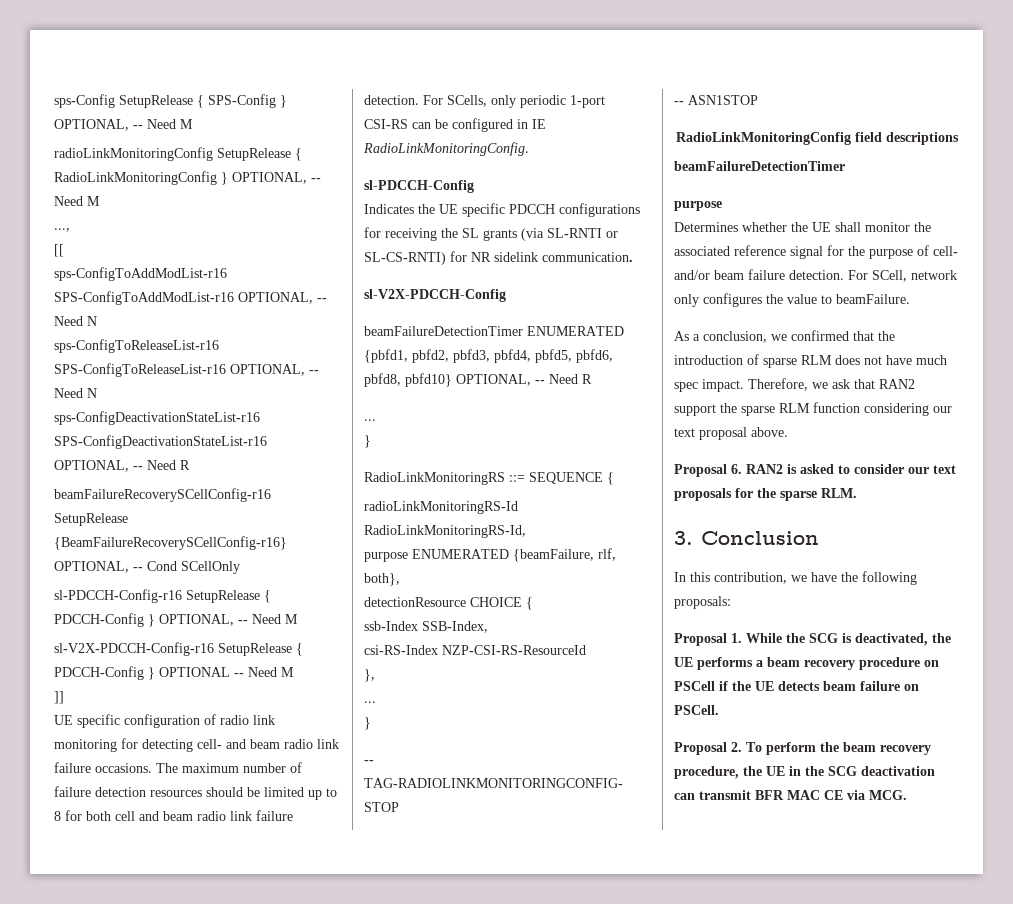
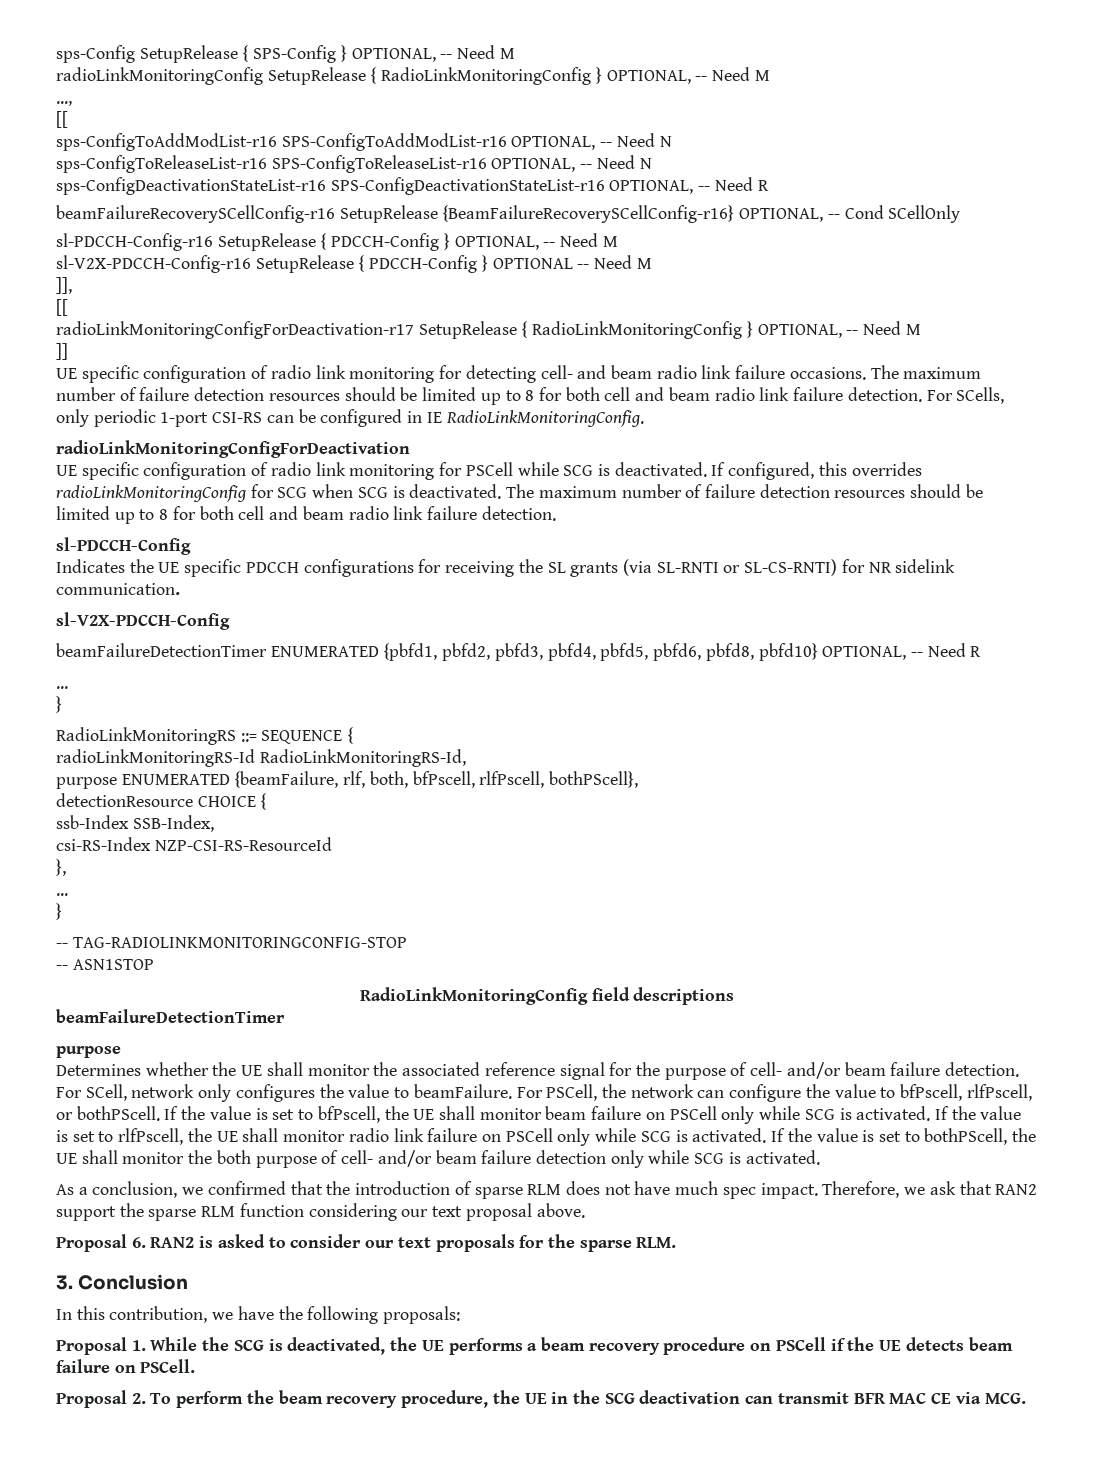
(294, 672) none -> [56,277,72,294] [56,299,68,316] [56,321,921,339] // ]], // [[ // radioLinkMonitoringConfigForDeactivation-r17 SetupRelease { RadioLinkMonitoringConfig } OPTIONAL, -- Need M
(529, 149) none -> [56,440,410,458] [56,462,922,480] [56,484,983,502] [56,506,556,524] // radioLinkMonitoringConfigForDeactivation // UE specific configuration of radio link monitoring for PSCell while SCG is deactivated. If configured, this overrides radioLinkMonitoringConfig for SCG when SCG is deactivated. The maximum number of failure detection resources should be limited up to 8 for both cell and beam radio link failure detection.
[364,573,400,586] both}, -> [369,771,639,788] both, bfPscell, rlfPscell, bothPScell},
(910, 299) none -> [516,1084,1032,1102] [56,1106,1022,1124] [56,1128,1037,1146] [56,1150,820,1168] For PSCell, the network can configure the value to bfPscell, rlfPscell, or bothPScell. If the value is set to bfPscell, the UE shall monitor beam failure on PSCell only while SCG is activated. If the value is set to rlfPscell, the UE shall monitor radio link failure on PSCell only while SCG is activated. If the value is set to bothPScell, the UE shall monitor the both purpose of cell- and/or beam failure detection only while SCG is activated.

